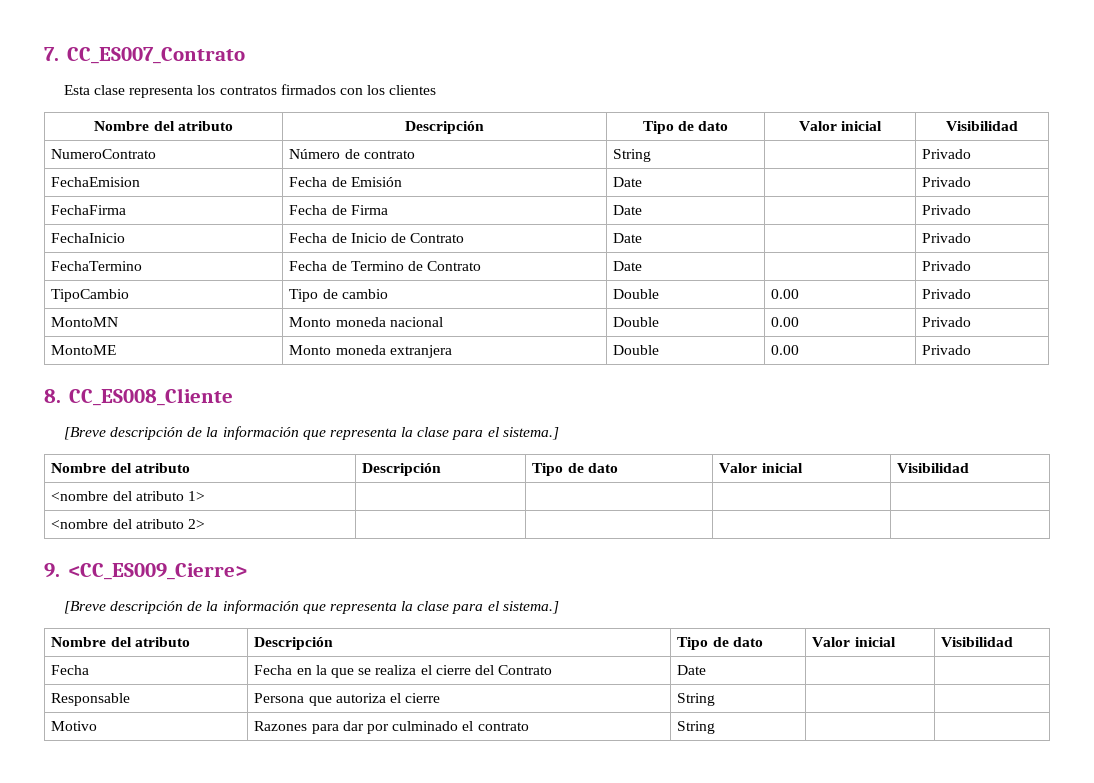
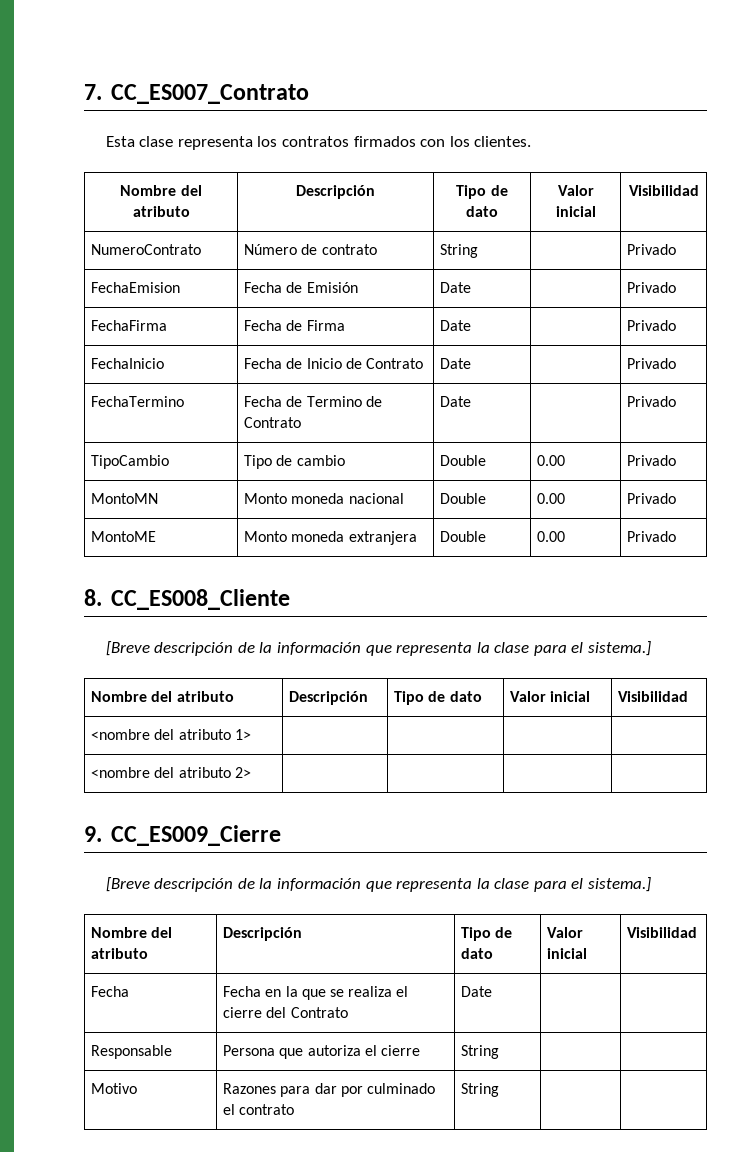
[389,85,437,95] clientes -> [474,136,532,147] clientes.
[67,563,247,580] <CC_ES009_Cierre> -> [110,825,281,846] CC_ES009_Cierre

